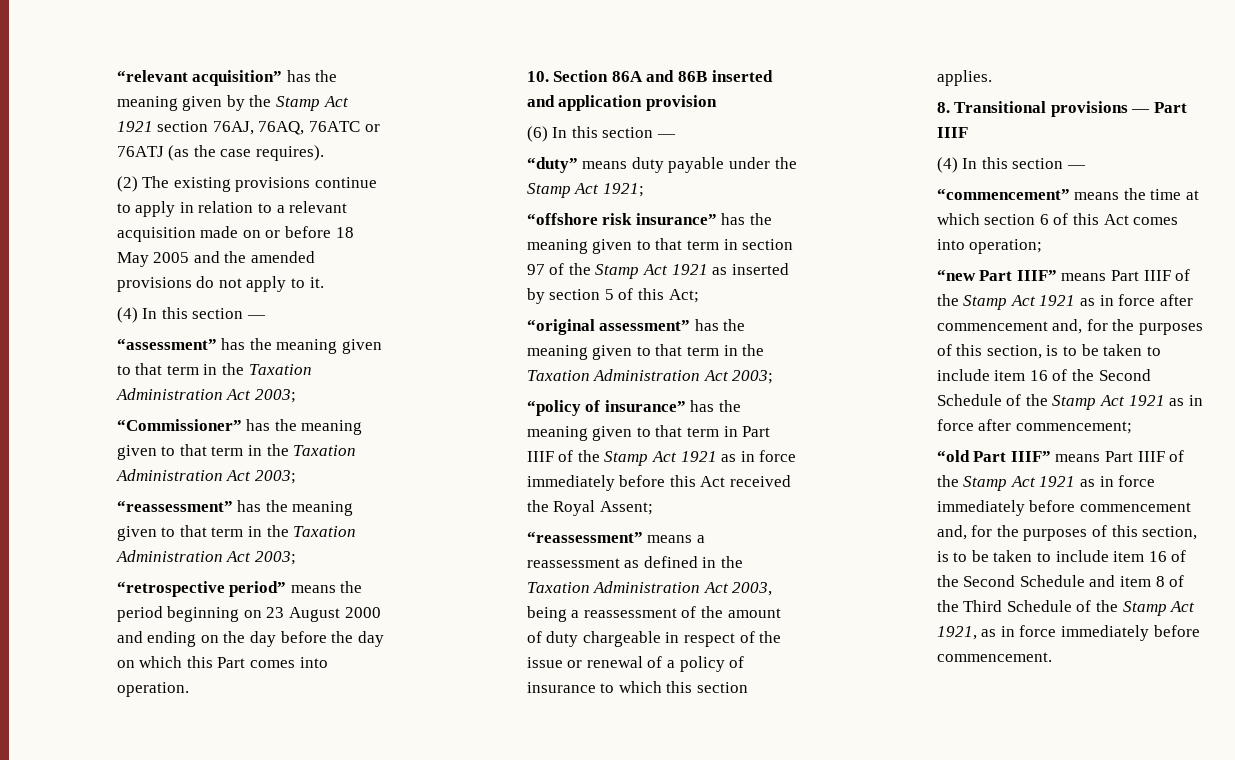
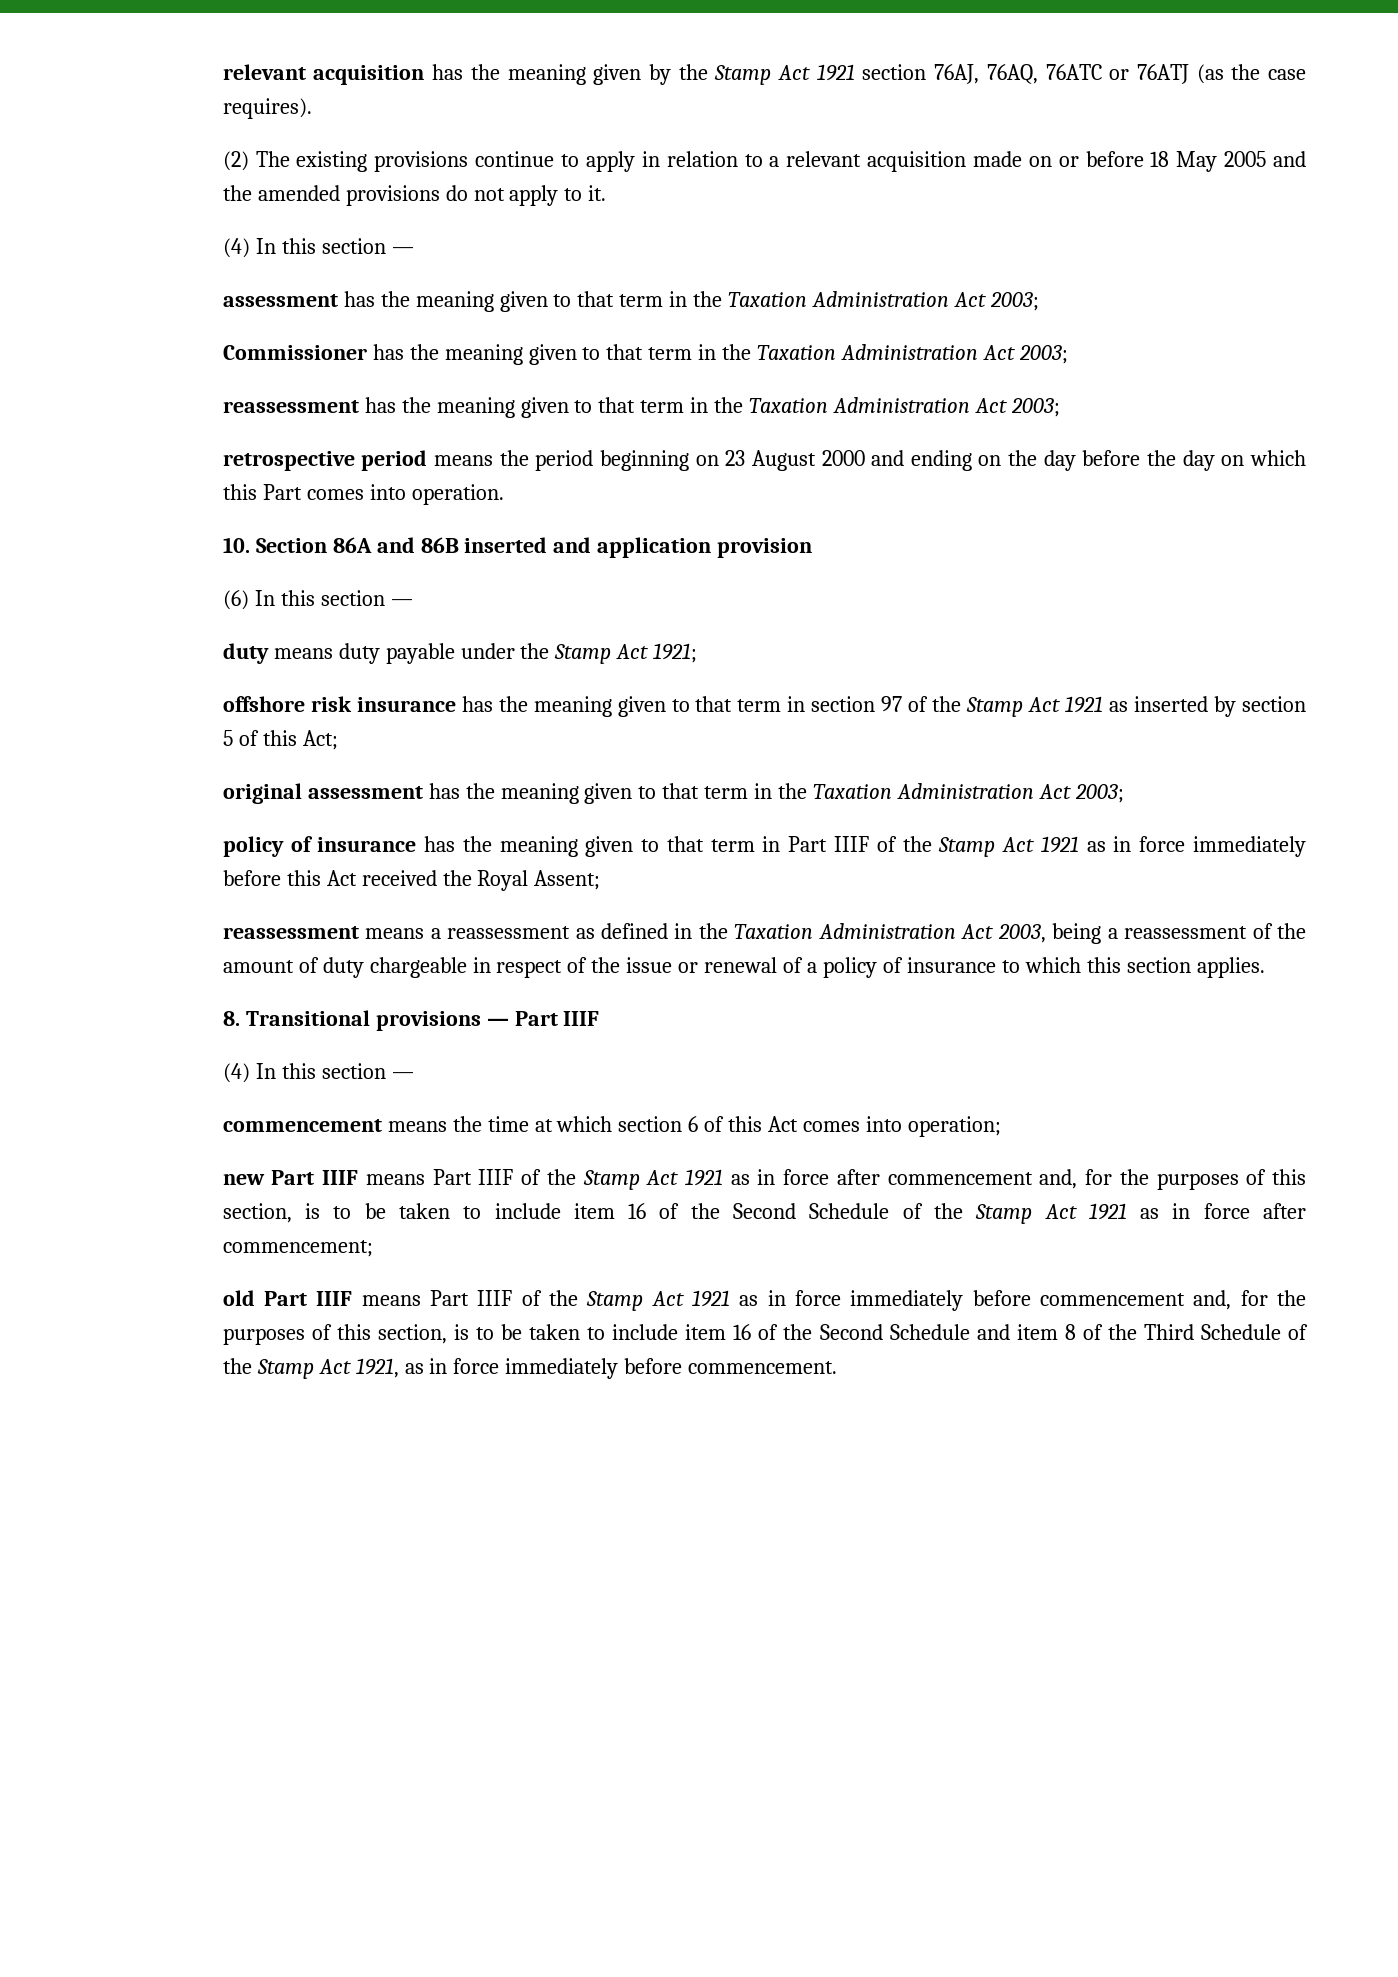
[116,70,283,86] “relevant acquisition” -> [222,64,425,85] relevant acquisition
[116,338,217,350] “assessment” -> [222,294,338,307] assessment
[116,419,242,431] “Commissioner” -> [222,345,367,360] Commissioner
[116,500,233,512] “reassessment” -> [222,400,359,413] reassessment
[116,581,287,597] “retrospective period” -> [222,450,428,471] retrospective period
[526,157,578,173] “duty” -> [222,643,269,664] duty
[526,213,717,225] “offshore risk insurance” -> [222,696,456,712] offshore risk insurance
[526,319,691,335] “original assessment” -> [222,783,423,804] original assessment
[526,400,686,416] “policy of insurance” -> [222,836,417,857] policy of insurance
[526,531,643,543] “reassessment” -> [222,926,359,939] reassessment
[936,188,1070,200] “commencement” -> [222,1119,382,1132] commencement
[936,269,1057,281] “new Part IIIF” -> [222,1170,359,1185] new Part IIIF
[936,450,1051,462] “old Part IIIF” -> [222,1290,353,1306] old Part IIIF

